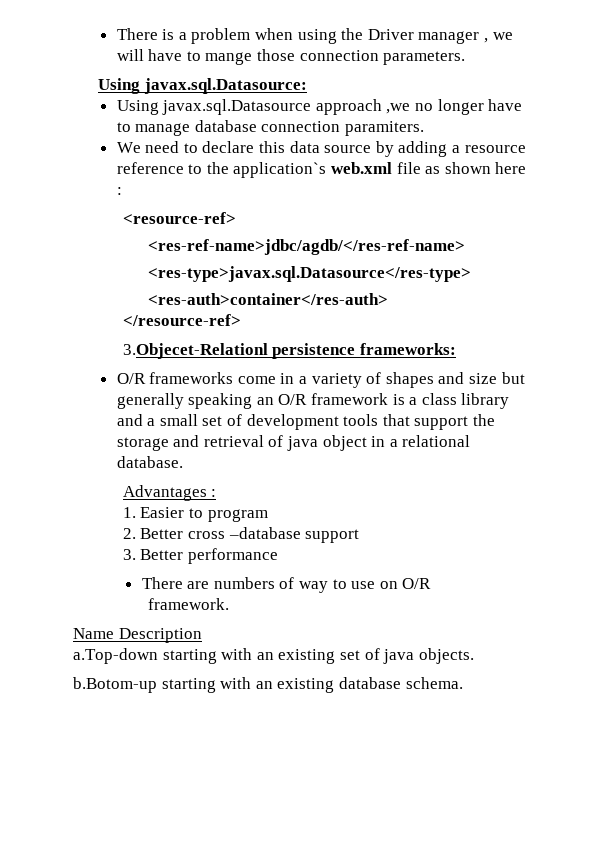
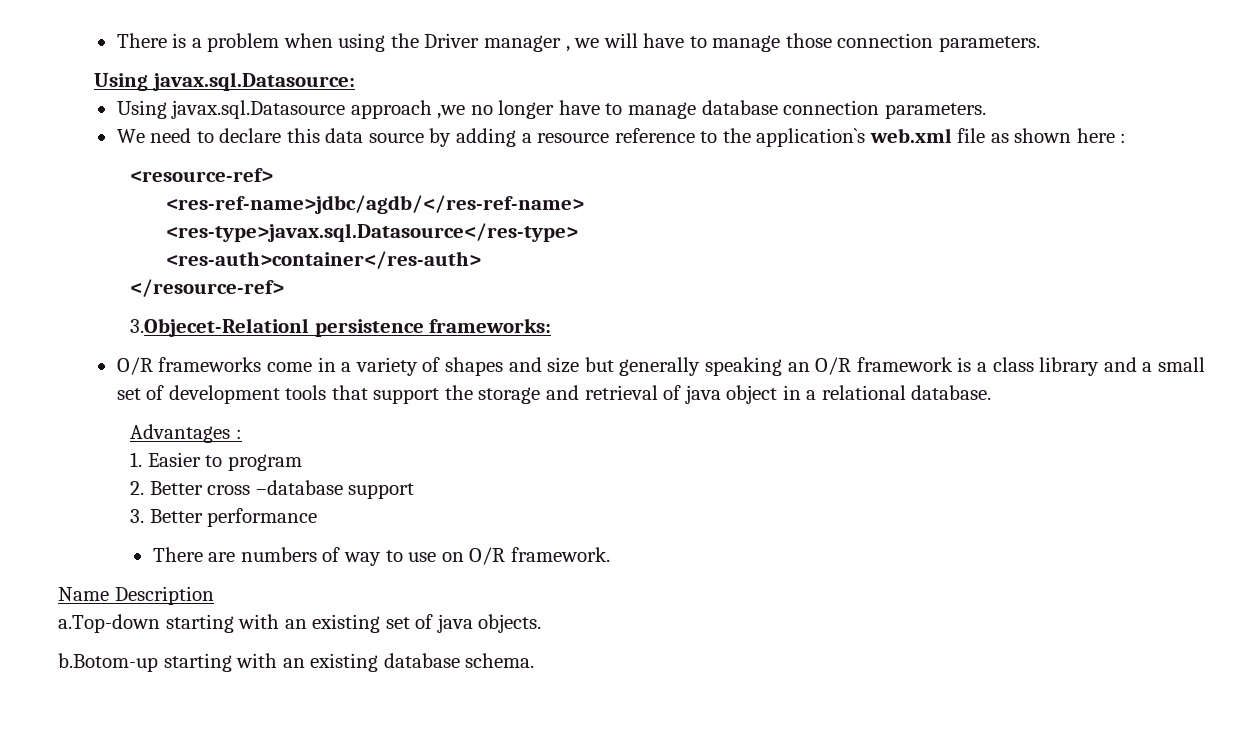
[205,52,253,65] mange -> [712,35,781,52] manage
[345,121,425,136] paramiters. -> [884,103,986,119] parameters.
(432, 583) // -> (506, 556) none

